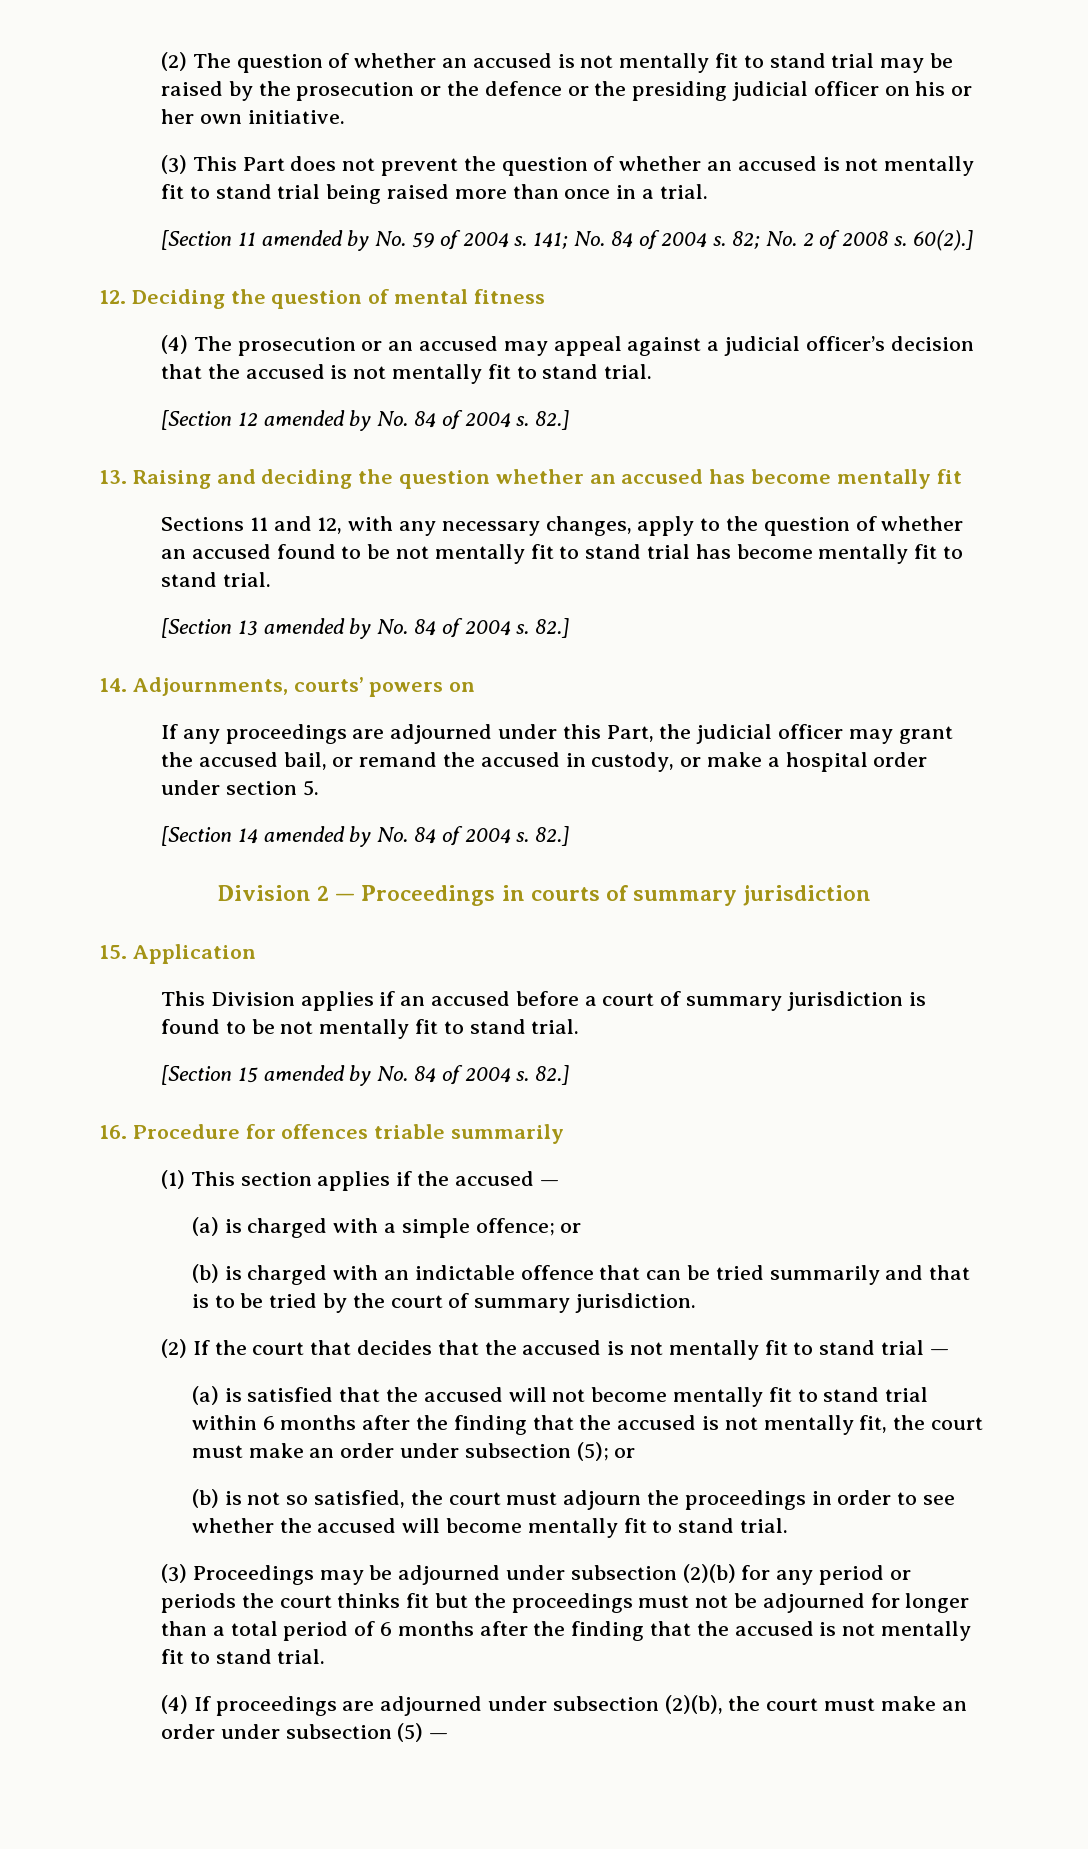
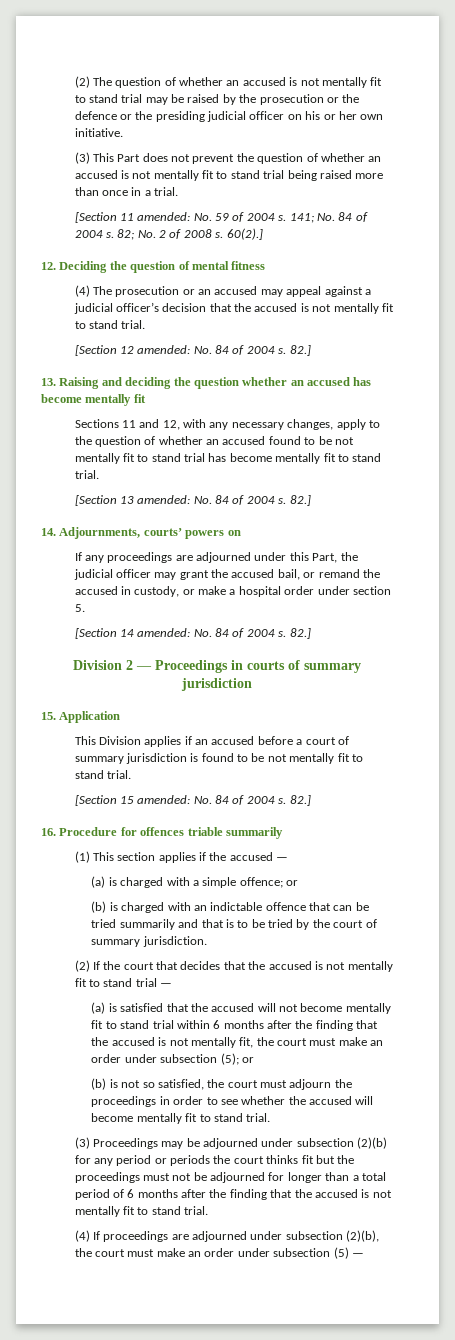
[261,230,370,251] amended by -> [137,212,191,221] amended:
[263,410,372,431] amended by -> [137,345,191,354] amended:
[263,618,372,639] amended by -> [137,495,191,504] amended:
[263,826,372,847] amended by -> [137,628,191,637] amended:
[263,1065,372,1086] amended by -> [137,795,191,804] amended:

